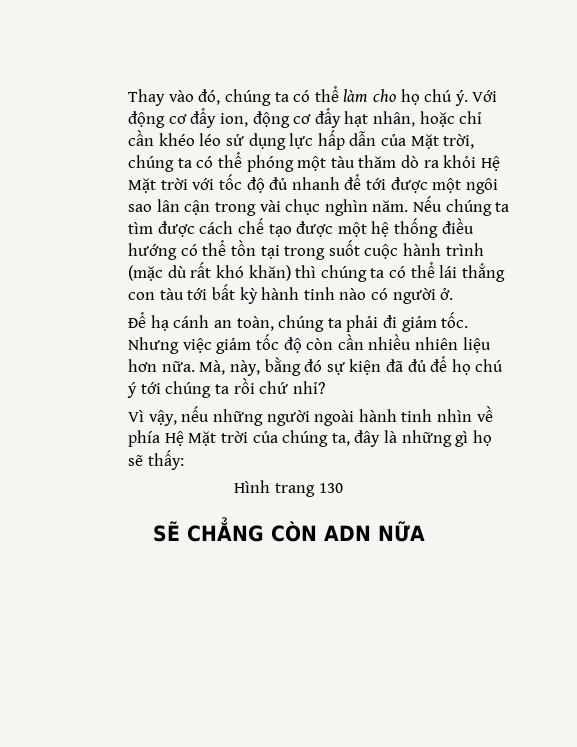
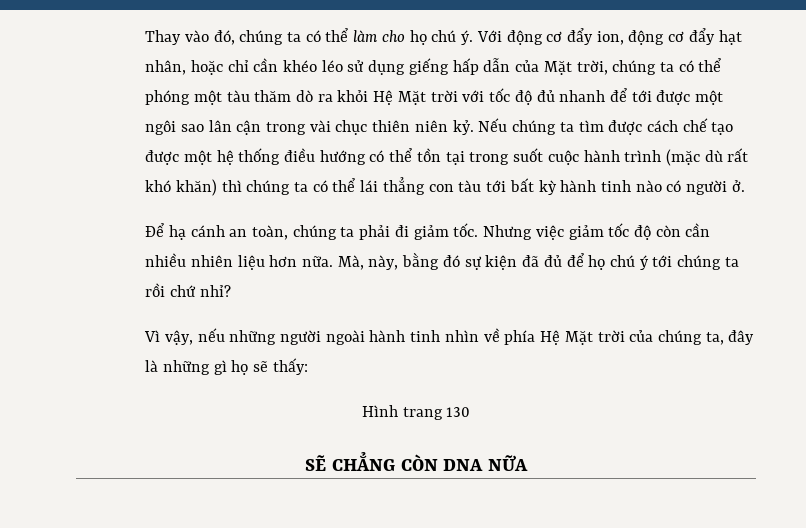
[289,133,314,149] lực -> [408,58,449,75] giếng
[324,199,409,216] nghìn năm. -> [372,120,474,135] thiên niên kỷ.
[323,525,371,541] ADN -> [443,459,484,471] DNA

